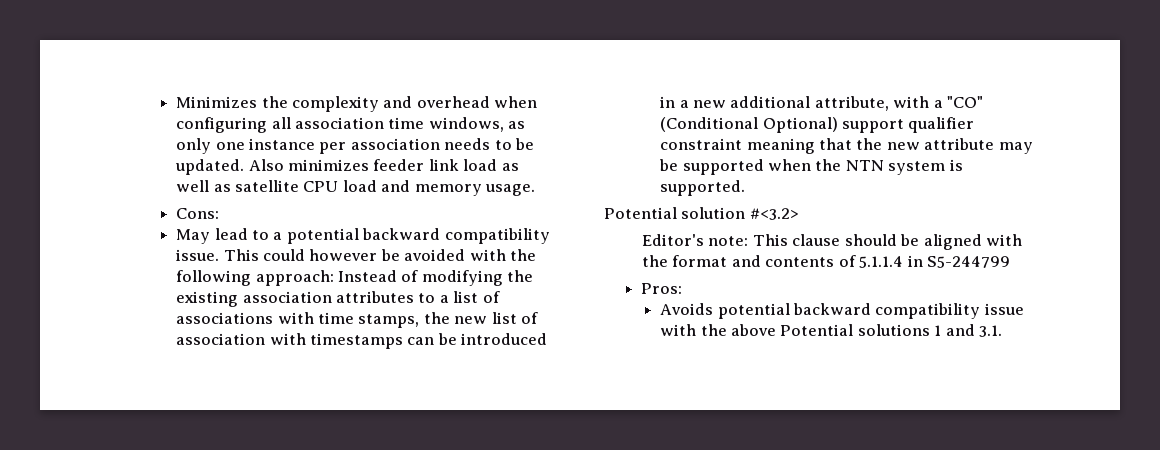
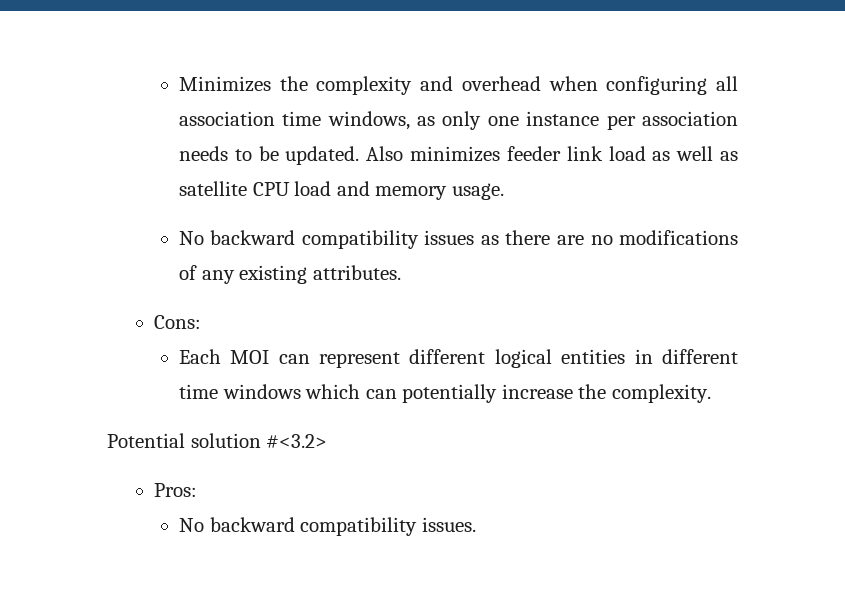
[176,208,220,219] [176,228,550,244] [176,249,537,261] [176,270,534,286] [176,291,500,307] [176,312,539,328] [176,333,548,349] [660,96,984,111] [660,117,975,133] [660,138,1033,154] [659,159,963,175] [660,180,746,196] [604,207,799,220] [641,234,1023,250] [641,255,1011,268] [641,283,683,294] [660,303,1024,319] [660,324,1003,337] Cons: // May lead to a potential backward compatibility issue. This could however be avoided with the following approach: Instead of modifying the existing association attributes to a list of associations with time stamps, the new list of association with timestamps can be introduced in a new additional attribute, with a "CO" (Conditional Optional) support qualifier constraint meaning that the new attribute may be supported when the NTN system is supported. // Potential solution #<3.2> // Editor's note: This clause should be aligned with the format and contents of 5.1.1.4 in S5-244799 // Pros: // Avoids potential backward compatibility issue with the above Potential solutions 1 and 3.1. -> [178,230,738,249] [178,265,401,284] [154,315,202,329] [178,349,738,368] [178,384,711,403] [107,433,328,448] [154,483,198,497] [178,517,476,536] No backward compatibility issues as there are no modifications of any existing attributes. // Cons: // Each MOI can represent different logical entities in different time windows which can potentially increase the complexity. // Potential solution #<3.2> // Pros: // No backward compatibility issues.

